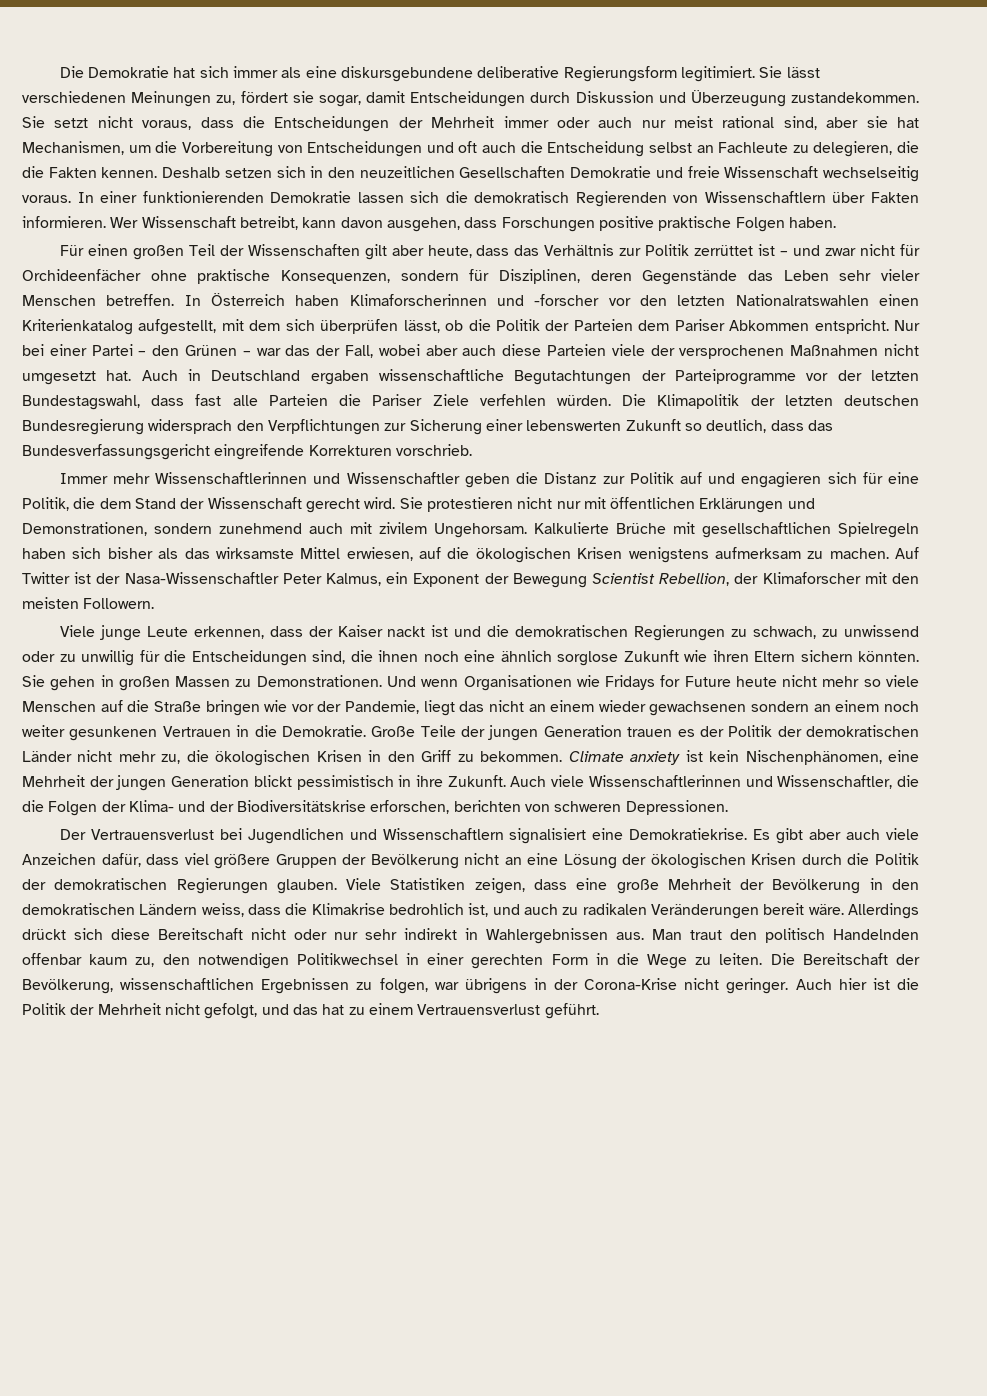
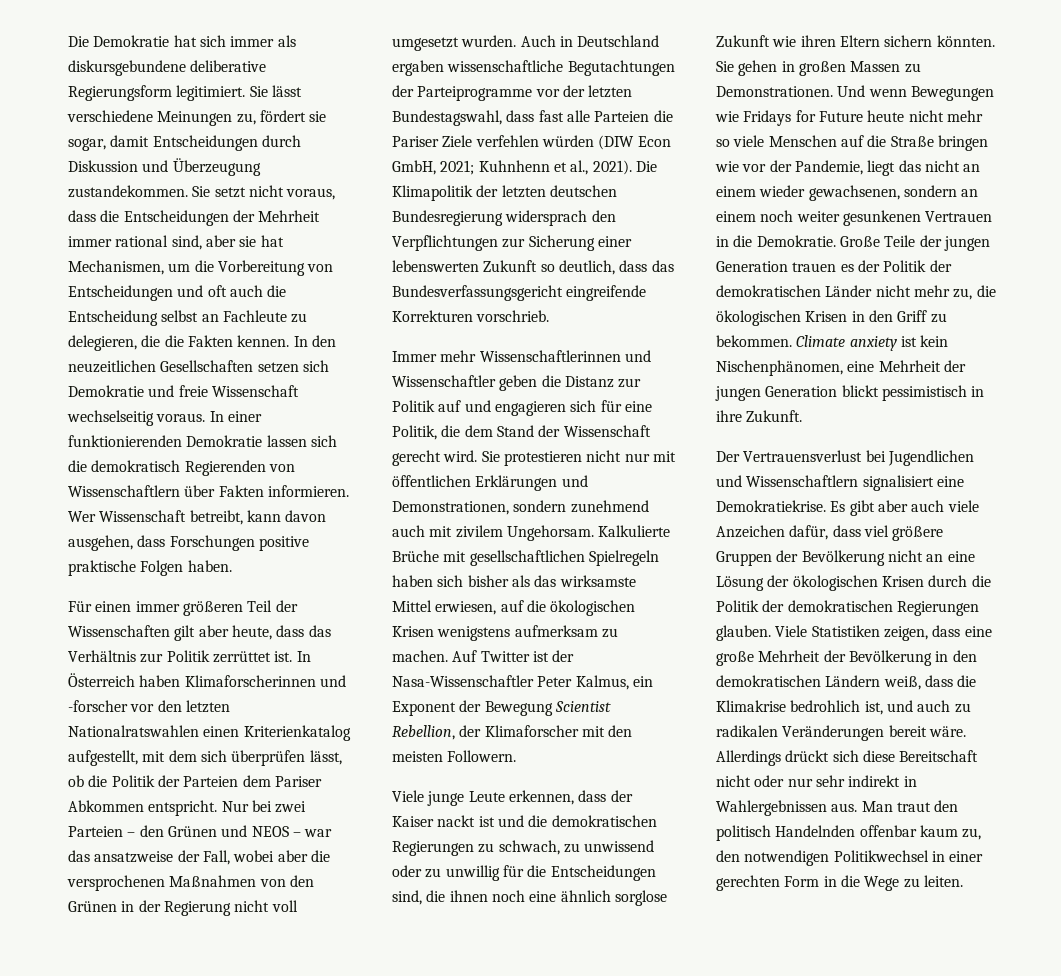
[305,66,337,78] eine -> (296, 41) none
[22,91,126,103] verschiedenen -> [67,110,153,122] verschiedene
[556,116,714,128] oder auch nur meist -> (112, 241) none
[162,166,324,178] Deshalb setzen sich in -> [293,336,308,347] In
(566, 172) none -> [257,360,329,373] setzen sich
[132,245,184,260] großen -> [135,601,243,616] immer größeren
[758,244,921,256] [22,269,920,285] [22,294,175,306] ist – und zwar nicht für Orchideenfächer ohne praktische Konsequenzen, sondern für Disziplinen, deren Gegenstände das Leben sehr vieler Menschen betreffen. -> [274,651,293,662] ist.
[49,344,133,356] einer Partei -> [275,801,307,813] [68,826,123,837] zwei Parteien
(237, 350) none -> [221,825,289,837] und NEOS
(311, 350) none -> [94,851,174,863] ansatzweise
[462,344,919,359] [22,370,132,385] auch diese Parteien viele der versprochenen Maßnahmen nicht umgesetzt hat. -> [310,850,330,862] [67,875,314,891] [68,900,298,916] [392,35,517,51] die versprochenen Maßnahmen von den Grünen in der Regierung nicht voll umgesetzt wurden.
[556,395,611,406] würden. -> [541,135,671,150] [392,160,632,175] würden (DIW Econ GmbH, 2021; Kuhnhenn et al., 2021).
[463,675,572,691] Organisationen -> [910,86,994,101] Bewegungen
[649,701,747,716] gewachsenen -> [808,185,900,201] gewachsenen,
[510,775,919,789] [22,800,728,816] Auch viele Wissenschaftlerinnen und Wissenschaftler, die die Folgen der Klima- und der Biodiversitätskrise erforschen, berichten von schweren Depressionen. -> (803, 416) none
[201,903,244,917] weiss, -> [883,676,921,690] weiß,
[770,953,920,965] [22,978,919,994] [22,1003,599,1019] Die Bereitschaft der Bevölkerung, wissenschaftlichen Ergebnissen zu folgen, war übrigens in der Corona-Krise nicht geringer. Auch hier ist die Politik der Mehrheit nicht gefolgt, und das hat zu einem Vertrauensverlust geführt. -> (963, 881) none

